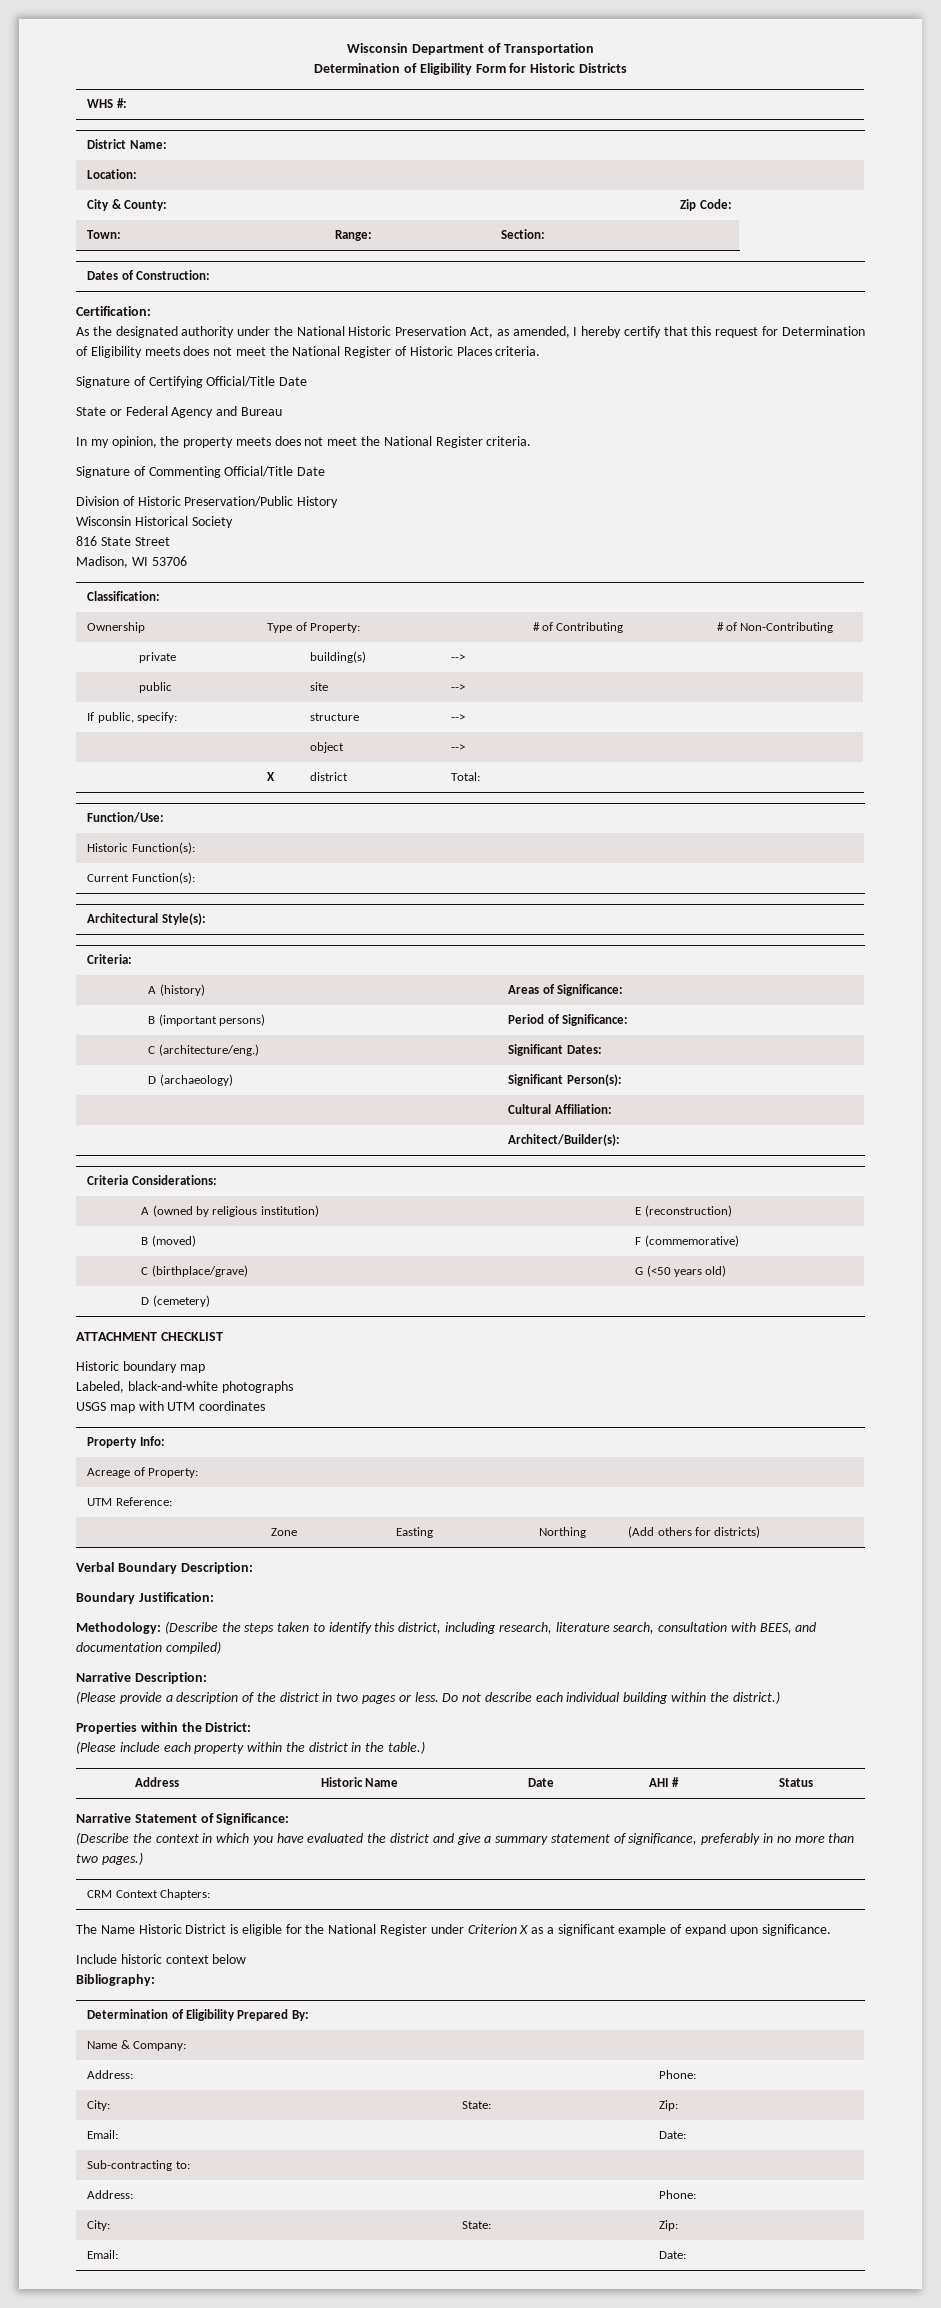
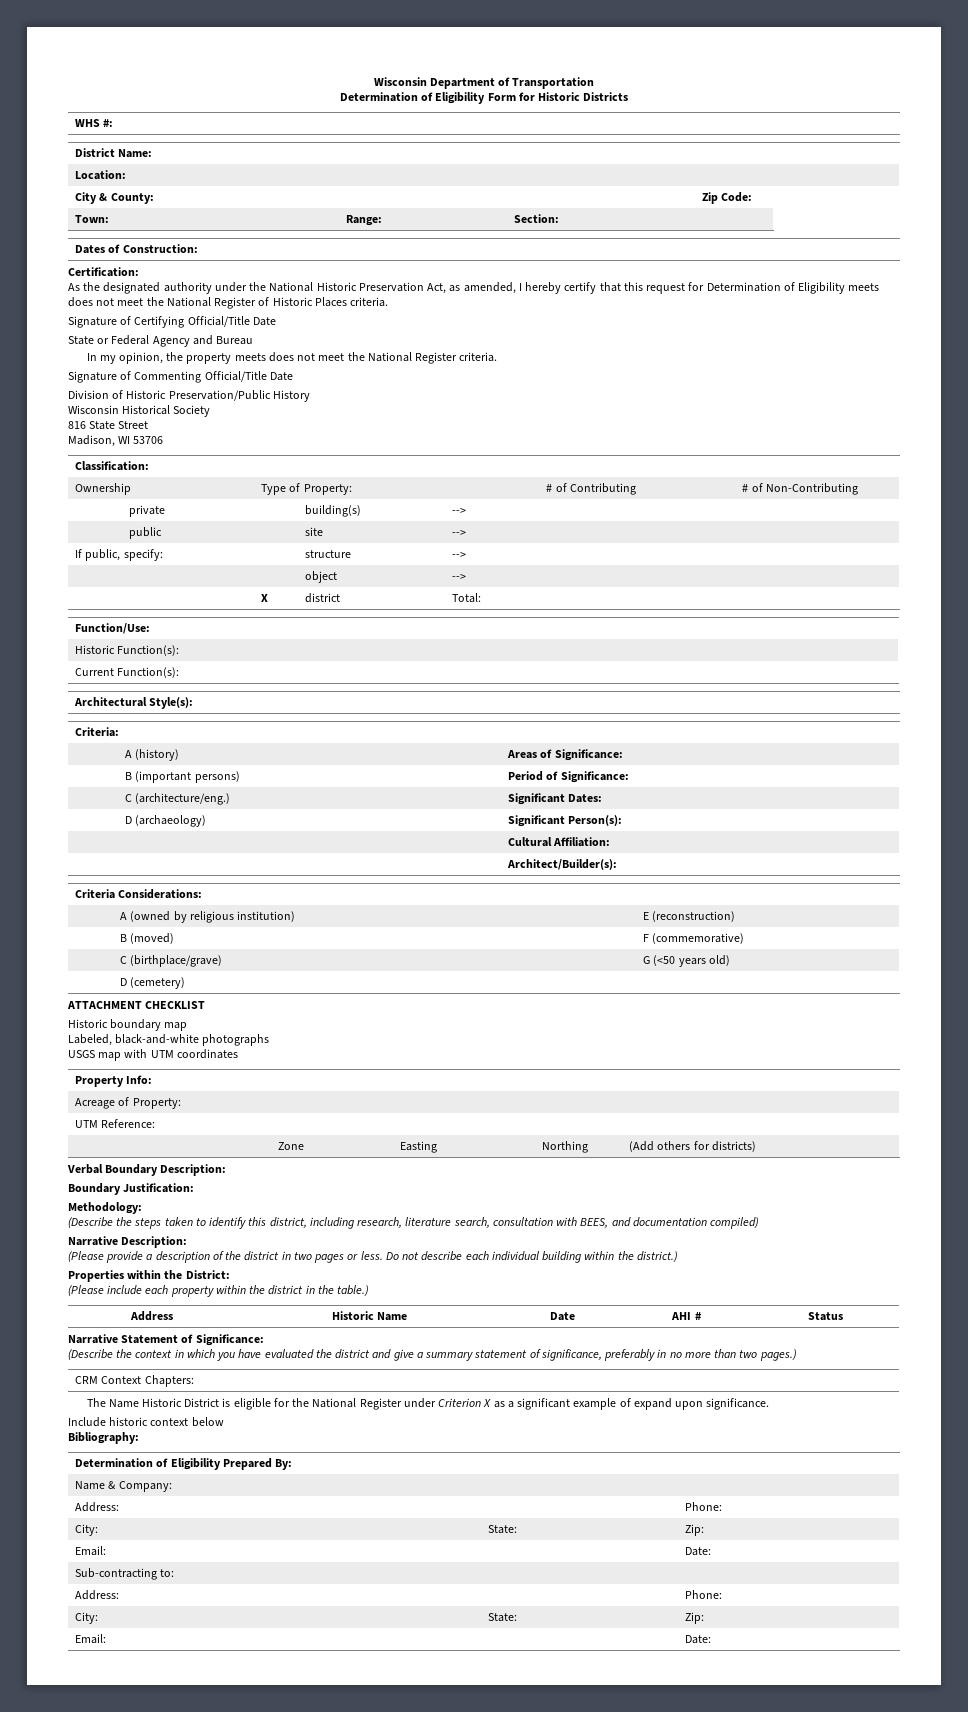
(161, 1628) none -> (142, 1208) //

